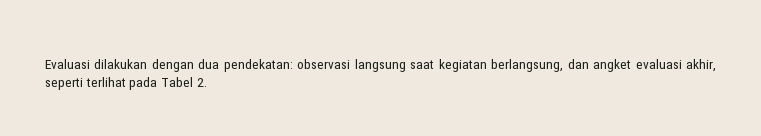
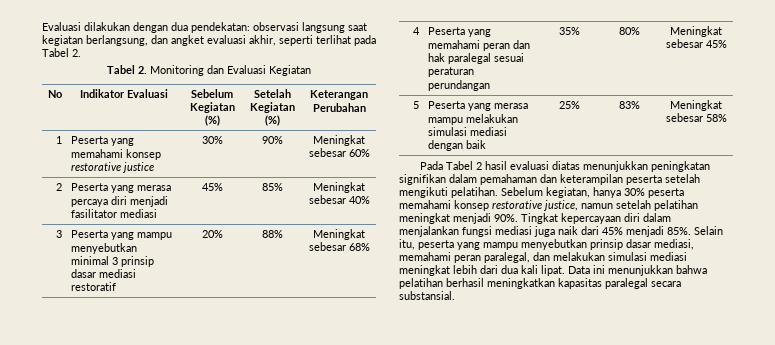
(207, 82) none -> [107,65,311,76] [47,90,62,98] [80,89,168,98] [191,89,233,98] [189,102,235,113] [204,115,220,126] [254,89,291,98] [250,102,295,113] [265,115,280,126] [310,90,368,100] [312,103,366,112] [56,136,63,144] [70,136,134,146] [70,149,161,160] [70,162,154,173] [201,136,223,144] [262,136,283,144] [313,135,365,146] [308,148,370,157] [56,183,63,191] [70,183,171,193] [70,196,168,207] [70,209,157,218] [201,183,223,191] [262,183,283,191] [313,182,365,193] [308,195,370,204] [56,230,63,238] [70,230,172,240] [70,243,137,254] [70,256,154,267] [70,269,136,278] [70,282,116,291] [201,230,223,238] [262,230,283,238] [313,229,365,240] [308,242,370,251] [413,27,421,35] [427,27,491,37] [427,40,530,51] [427,53,524,64] [427,67,474,77] [427,80,490,91] [558,27,580,35] [619,27,640,35] [670,26,722,37] [665,39,727,48] [413,101,420,109] [427,101,528,111] [427,114,518,125] [427,127,507,136] [427,140,486,151] [558,101,580,109] [619,101,640,109] [670,100,722,111] [665,113,727,122] [420,161,711,172] [399,174,700,185] [399,187,684,198] [399,200,698,211] [399,213,671,224] [399,226,723,237] [399,239,694,250] [399,252,687,263] [399,265,707,276] [399,278,681,289] [399,291,455,300] // Tabel 2. Monitoring dan Evaluasi Kegiatan // No | Indikator Evaluasi | Sebelum Kegiatan (%) | Setelah Kegiatan (%) | Keterangan Perubahan // 1 | Peserta yang memahami konsep restorative justice | 30% | 90% | Meningkat sebesar 60% // 2 | Peserta yang merasa percaya diri menjadi fasilitator mediasi | 45% | 85% | Meningkat sebesar 40% // 3 | Peserta yang mampu menyebutkan minimal 3 prinsip dasar mediasi restoratif | 20% | 88% | Meningkat sebesar 68% // 4 | Peserta yang memahami peran dan hak paralegal sesuai peraturan perundangan | 35% | 80% | Meningkat sebesar 45% // 5 | Peserta yang merasa mampu melakukan simulasi mediasi dengan baik | 25% | 83% | Meningkat sebesar 58% // Pada Tabel 2 hasil evaluasi diatas menunjukkan peningkatan signifikan dalam pemahaman dan keterampilan peserta setelah mengikuti pelatihan. Sebelum kegiatan, hanya 30% peserta memahami konsep restorative justice, namun setelah pelatihan meningkat menjadi 90%. Tingkat kepercayaan diri dalam menjalankan fungsi mediasi juga naik dari 45% menjadi 85%. Selain itu, peserta yang mampu menyebutkan prinsip dasar mediasi, memahami peran paralegal, dan melakukan simulasi mediasi meningkat lebih dari dua kali lipat. Data ini menunjukkan bahwa pelatihan berhasil meningkatkan kapasitas paralegal secara substansial.

